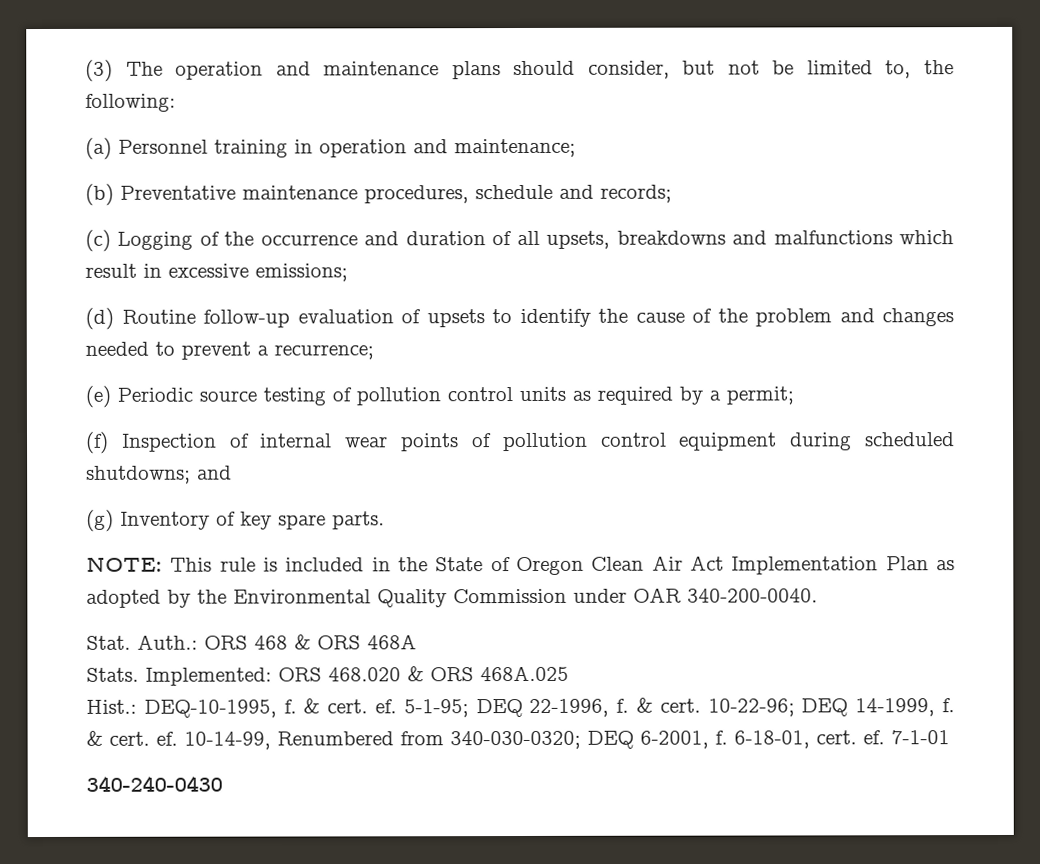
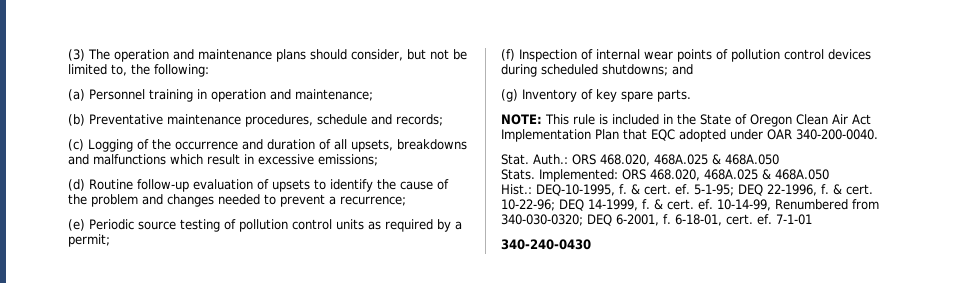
[679,432,778,451] equipment -> [828,49,871,60] devices
[936,560,956,571] [86,588,567,608] as adopted by the Environmental Quality Commission -> [623,129,726,142] that EQC adopted
[254,634,417,650] 468 & ORS 468A -> [600,154,779,166] 468.020, 468A.025 & 468A.050
[328,665,569,682] 468.020 & ORS 468A.025 -> [650,169,829,181] 468.020, 468A.025 & 468A.050

